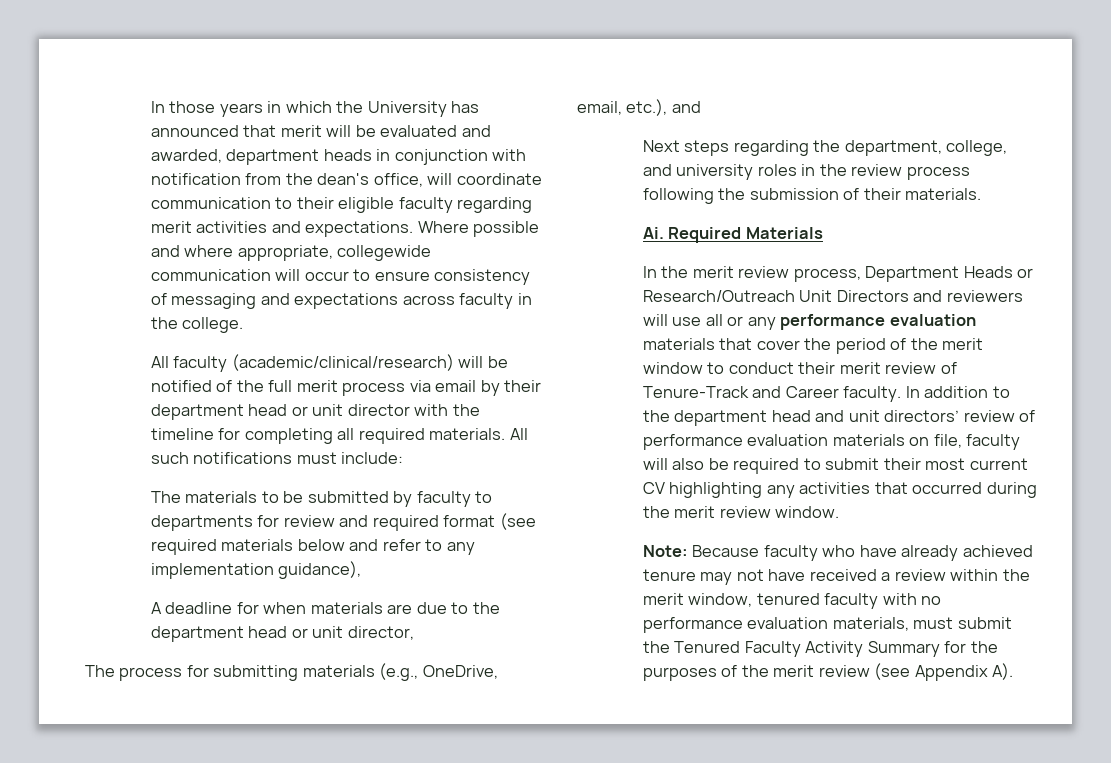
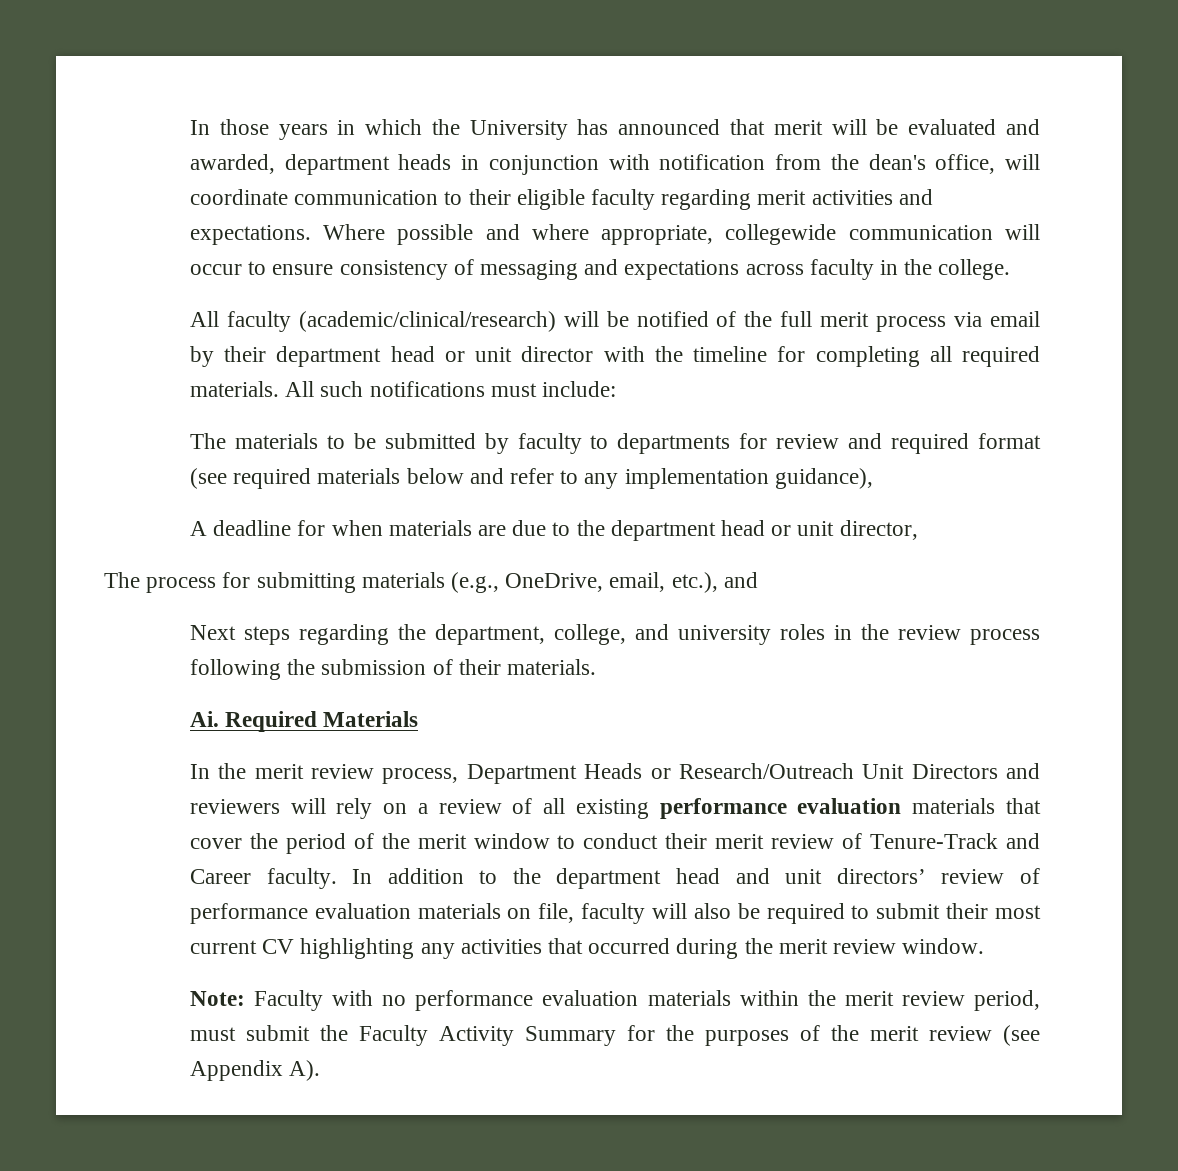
[672,314,776,330] use all or any -> [336,798,649,819] rely on a review of all existing
[692,545,1033,561] [642,569,1030,585] [642,593,942,609] [642,617,909,633] Because faculty who have already achieved tenure may not have received a review within the merit window, tenured faculty with no performance evaluation materials, -> [254,990,1040,1011] Faculty with no performance evaluation materials within the merit review period,
[674,641,741,653] Tenured -> (348, 1033) none

